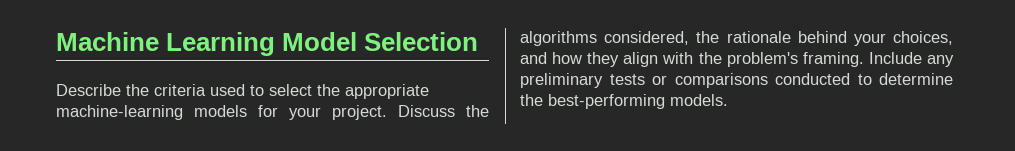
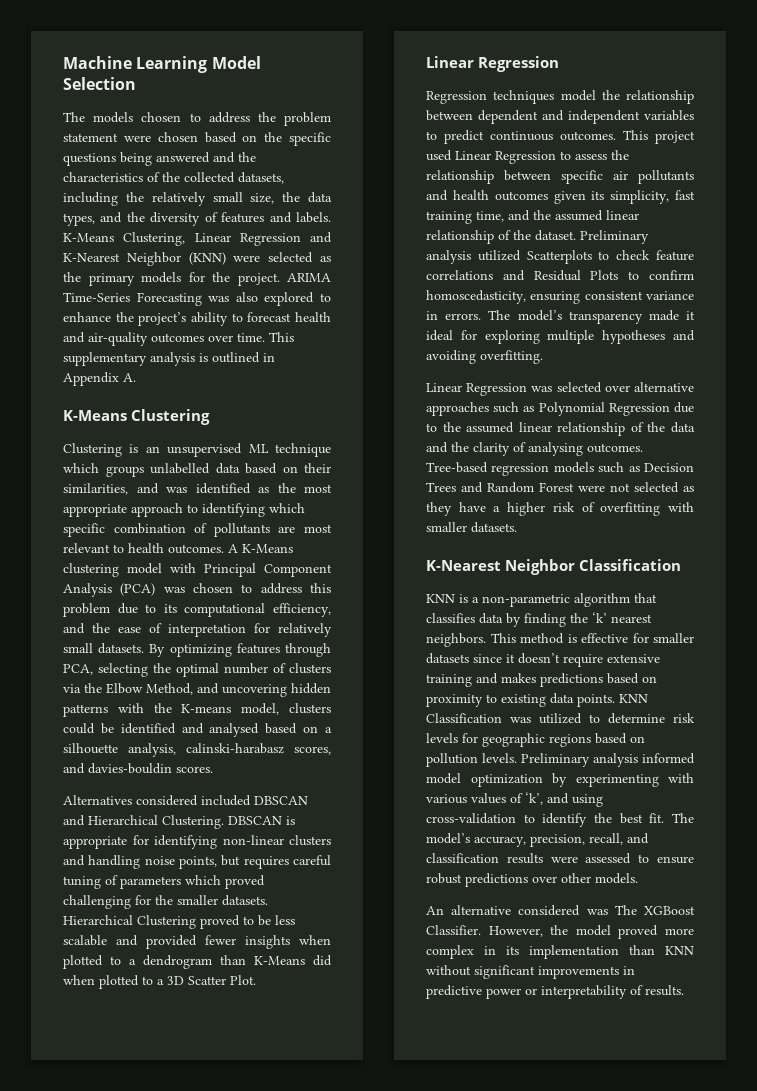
[56,84,429,99] [56,105,489,120] [520,31,953,46] [520,52,954,67] [520,73,953,88] [520,94,728,109] Describe the criteria used to select the appropriate machine-learning models for your project. Discuss the algorithms considered, the rationale behind your choices, and how they align with the problem's framing. Include any preliminary tests or comparisons conducted to determine the best-performing models. -> [63,112,331,126] [63,132,332,146] [63,152,256,166] [63,172,284,184] [63,192,333,206] [63,212,331,226] [63,232,332,246] [63,252,331,266] [63,272,331,286] [63,292,331,306] [63,312,331,326] [63,332,294,346] [63,352,275,366] [63,372,136,386] [63,409,211,425] [63,443,331,457] [63,463,331,477] [63,483,332,495] [63,503,305,517] [63,523,332,537] [63,543,293,554] [63,563,332,577] [63,583,331,597] [63,603,331,617] [63,623,332,637] [63,643,331,657] [63,663,331,677] [63,683,331,697] [63,703,331,717] [63,723,332,737] [63,743,331,757] [63,763,213,774] [63,795,308,806] [63,815,295,829] [63,835,331,849] [63,855,331,869] [63,875,265,889] [63,895,268,909] [63,915,295,929] [63,935,331,949] [63,955,332,969] [63,975,256,989] [426,56,560,72] [426,90,694,104] [426,110,694,124] [426,130,695,144] [426,150,629,164] [426,170,694,184] [426,190,695,204] [426,210,639,224] [426,230,649,244] [426,250,694,264] [426,270,694,281] [426,290,694,304] [426,310,695,324] [426,330,695,344] [426,350,543,364] [426,382,694,396] [426,402,694,416] [426,422,695,436] [426,442,643,456] [426,462,694,476] [426,482,694,493] [426,502,694,516] [426,522,517,533] [426,559,682,575] [426,593,657,607] [426,612,652,627] [426,633,694,647] [426,653,660,667] [426,673,657,687] [426,693,648,707] [426,713,695,724] [426,733,645,747] [426,753,695,767] [426,773,694,787] [426,792,603,807] [426,813,694,827] [426,833,649,847] [426,853,694,864] [426,873,638,887] [426,905,695,916] [426,925,694,939] [426,945,694,959] [426,965,635,979] [426,985,684,999] The models chosen to address the problem statement were chosen based on the specific questions being answered and the characteristics of the collected datasets, including the relatively small size, the data types, and the diversity of features and labels. K-Means Clustering, Linear Regression and K-Nearest Neighbor (KNN) were selected as the primary models for the project. ARIMA Time-Series Forecasting was also explored to enhance the project’s ability to forecast health and air-quality outcomes over time. This supplementary analysis is outlined in Appendix A. // K-Means Clustering // Clustering is an unsupervised ML technique which groups unlabelled data based on their similarities, and was identified as the most appropriate approach to identifying which specific combination of pollutants are most relevant to health outcomes. A K-Means clustering model with Principal Component Analysis (PCA) was chosen to address this problem due to its computational efficiency, and the ease of interpretation for relatively small datasets. By optimizing features through PCA, selecting the optimal number of clusters via the Elbow Method, and uncovering hidden patterns with the K-means model, clusters could be identified and analysed based on a silhouette analysis, calinski-harabasz scores, and davies-bouldin scores. // Alternatives considered included DBSCAN and Hierarchical Clustering. DBSCAN is appropriate for identifying non-linear clusters and handling noise points, but requires careful tuning of parameters which proved challenging for the smaller datasets. Hierarchical Clustering proved to be less scalable and provided fewer insights when plotted to a dendrogram than K-Means did when plotted to a 3D Scatter Plot. // Linear Regression // Regression techniques model the relationship between dependent and independent variables to predict continuous outcomes. This project used Linear Regression to assess the relationship between specific air pollutants and health outcomes given its simplicity, fast training time, and the assumed linear relationship of the dataset. Preliminary analysis utilized Scatterplots to check feature correlations and Residual Plots to confirm homoscedasticity, ensuring consistent variance in errors. The model’s transparency made it ideal for exploring multiple hypotheses and avoiding overfitting. // Linear Regression was selected over alternative approaches such as Polynomial Regression due to the assumed linear relationship of the data and the clarity of analysing outcomes. Tree-based regression models such as Decision Trees and Random Forest were not selected as they have a higher risk of overfitting with smaller datasets. // K-Nearest Neighbor Classification // KNN is a non-parametric algorithm that classifies data by finding the ‘k’ nearest neighbors. This method is effective for smaller datasets since it doesn’t require extensive training and makes predictions based on proximity to existing data points. KNN Classification was utilized to determine risk levels for geographic regions based on pollution levels. Preliminary analysis informed model optimization by experimenting with various values of ‘k’, and using cross-validation to identify the best fit. The model’s accuracy, precision, recall, and classification results were assessed to ensure robust predictions over other models. // An alternative considered was The XGBoost Classifier. However, the model proved more complex in its implementation than KNN without significant improvements in predictive power or interpretability of results.

